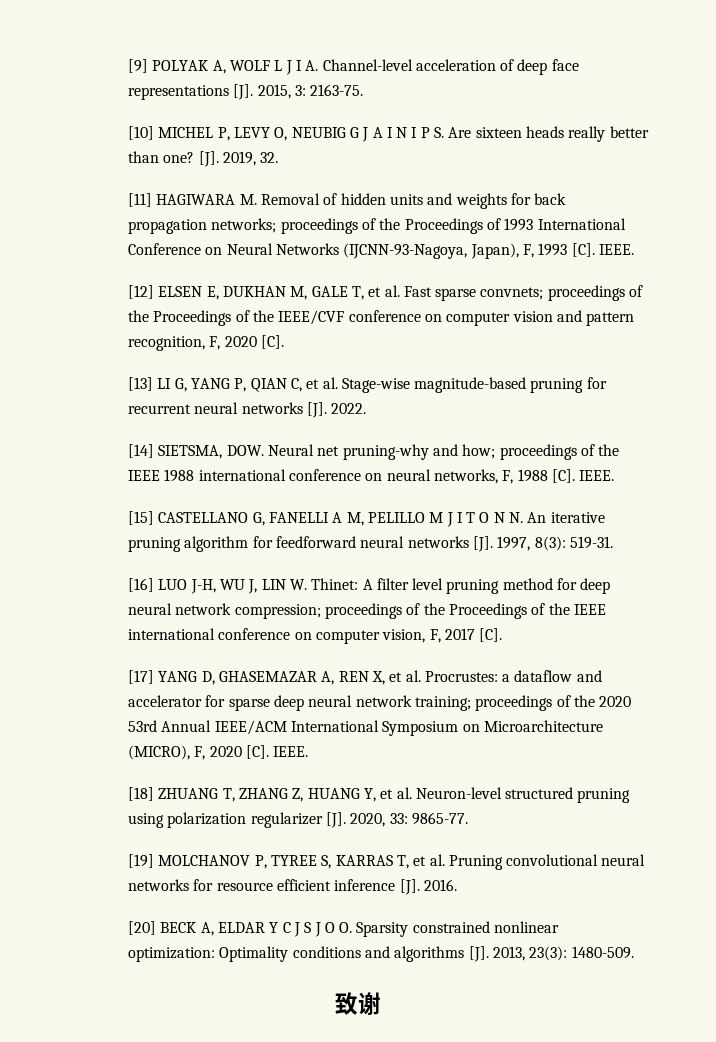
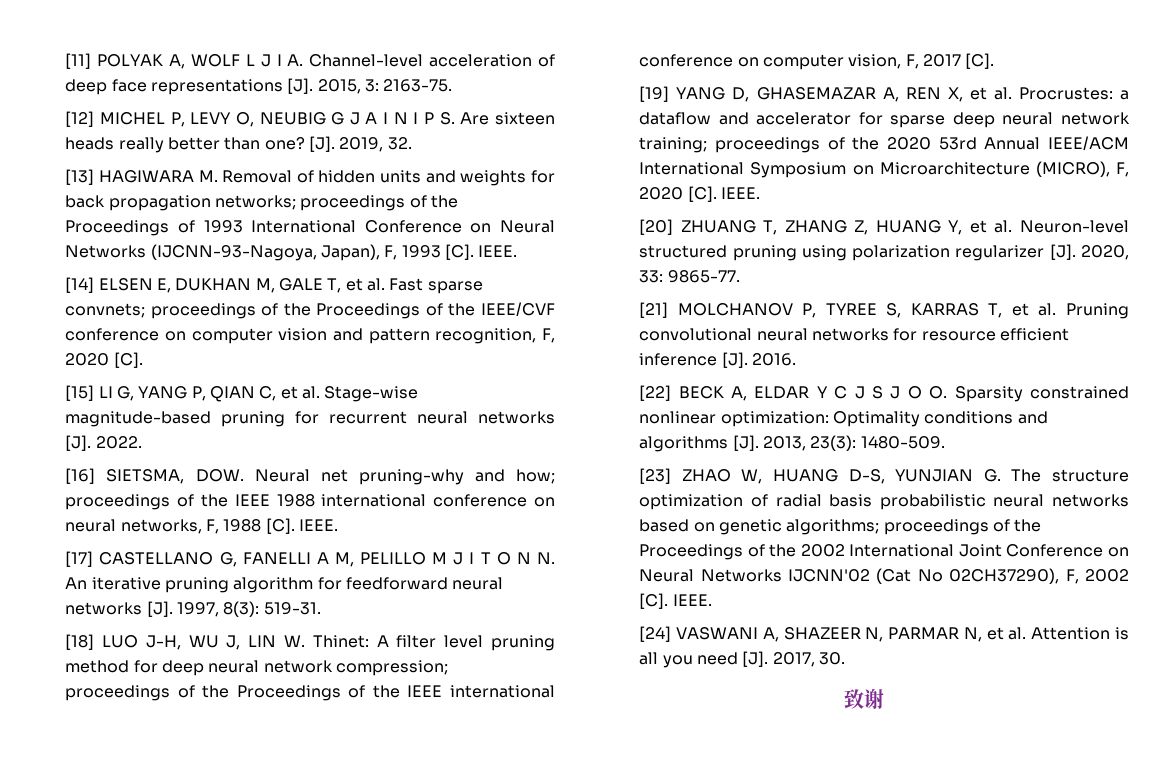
[127,59,148,73] [9] -> [65,53,92,69] [11]
[127,126,154,140] [10] -> [65,111,95,127] [12]
[127,193,152,207] [11] -> [65,169,95,185] [13]
[127,285,154,299] [12] -> [65,277,95,293] [14]
[127,377,153,391] [13] -> [65,385,95,401] [15]
[127,444,154,458] [14] -> [65,468,96,484] [16]
[127,511,154,525] [15] -> [65,551,94,567] [17]
[127,578,154,592] [16] -> [65,634,95,650] [18]
[127,670,154,684] [17] -> [639,86,670,102] [19]
[127,787,154,801] [18] -> [639,219,674,235] [20]
[127,854,154,868] [19] -> [639,302,669,318] [21]
[127,921,156,935] [20] -> [639,385,672,401] [22]
(634, 952) none -> [639,468,1129,484] [639,494,1129,510] [639,519,1042,535] [639,544,1129,560] [639,568,1129,584] [639,593,712,609] [639,626,1129,642] [639,651,845,668] // [23] ZHAO W, HUANG D-S, YUNJIAN G. The structure optimization of radial basis probabilistic neural networks based on genetic algorithms; proceedings of the Proceedings of the 2002 International Joint Conference on Neural Networks IJCNN'02 (Cat No 02CH37290), F, 2002 [C]. IEEE. // [24] VASWANI A, SHAZEER N, PARMAR N, et al. Attention is all you need [J]. 2017, 30.

